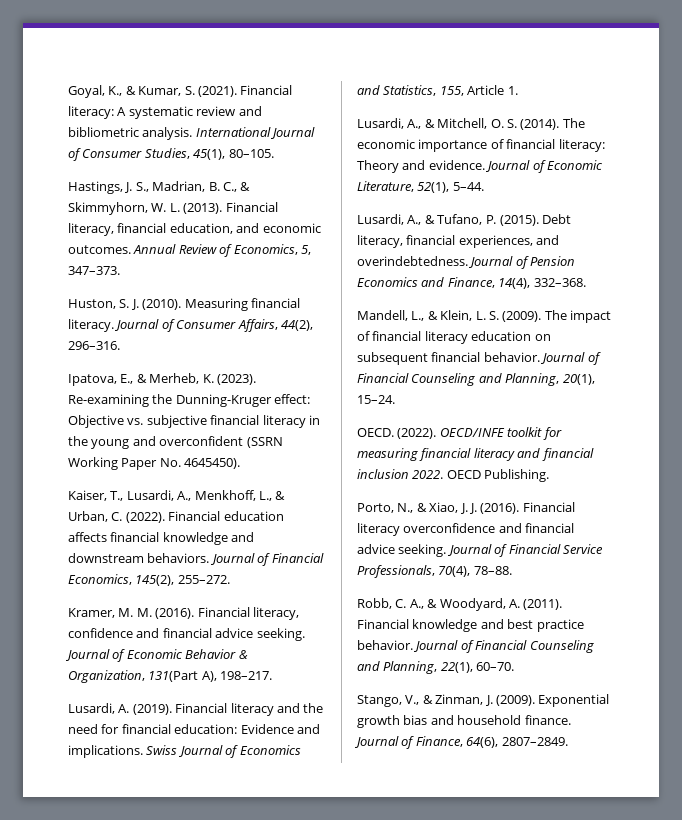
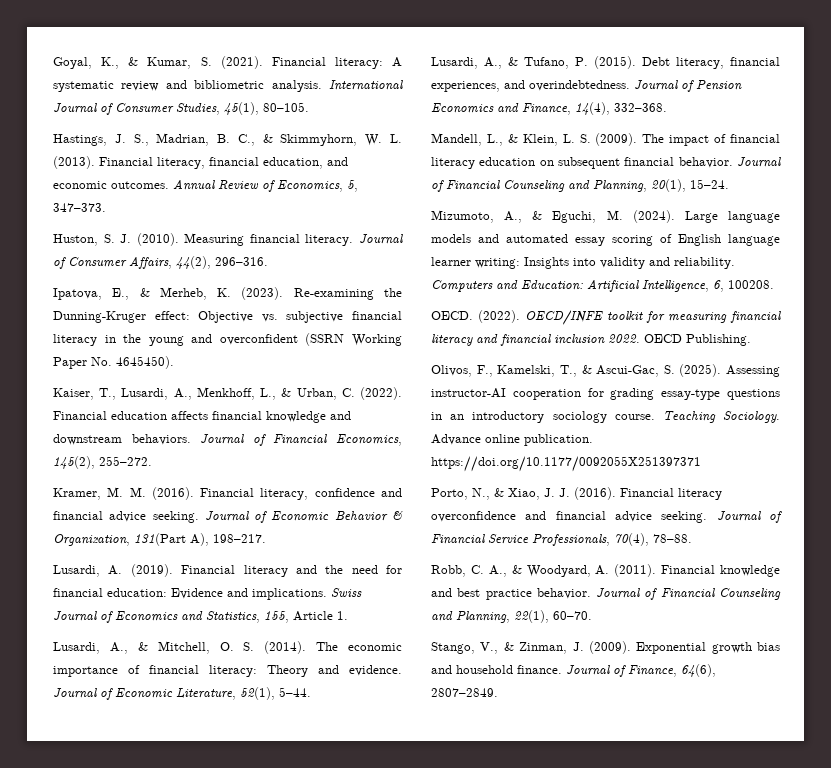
(395, 399) none -> [431,210,780,223] [431,234,780,246] [431,257,735,269] [431,279,774,292] // Mizumoto, A., & Eguchi, M. (2024). Large language models and automated essay scoring of English language learner writing: Insights into validity and reliability. Computers and Education: Artificial Intelligence, 6, 100208.
(550, 475) none -> [431,364,780,377] [431,388,780,400] [431,411,780,423] [431,434,593,446] [431,456,701,472] // Olivos, F., Kamelski, T., & Ascui-Gac, S. (2025). Assessing instructor-AI cooperation for grading essay-type questions in an introductory sociology course. Teaching Sociology. Advance online publication. https://doi.org/10.1177/0092055X251397371

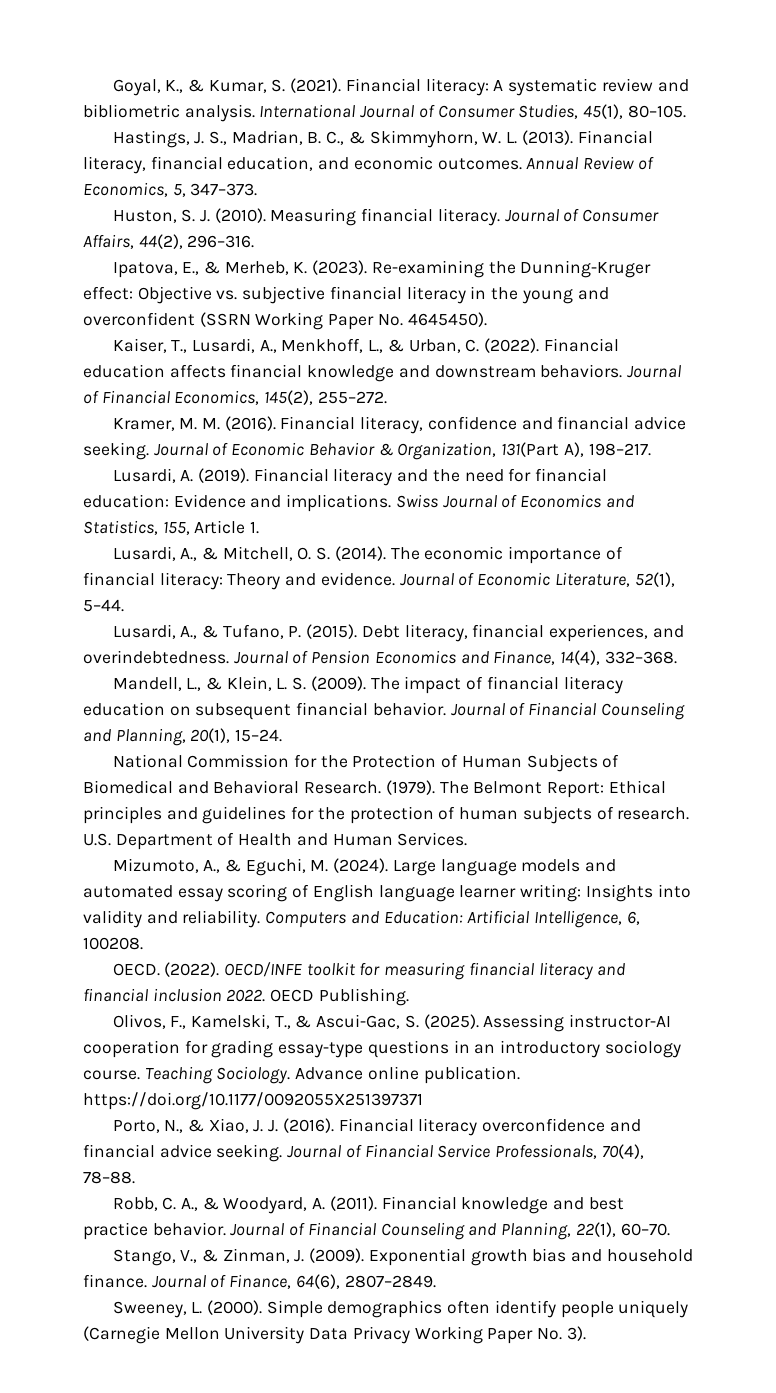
(729, 184) none -> [112,754,620,772] [83,780,666,798] [83,806,690,824] [83,832,468,850] // National Commission for the Protection of Human Subjects of Biomedical and Behavioral Research. (1979). The Belmont Report: Ethical principles and guidelines for the protection of human subjects of research. U.S. Department of Health and Human Services.
(498, 692) none -> [112,1300,689,1318] [83,1326,586,1344] // Sweeney, L. (2000). Simple demographics often identify people uniquely (Carnegie Mellon University Data Privacy Working Paper No. 3).

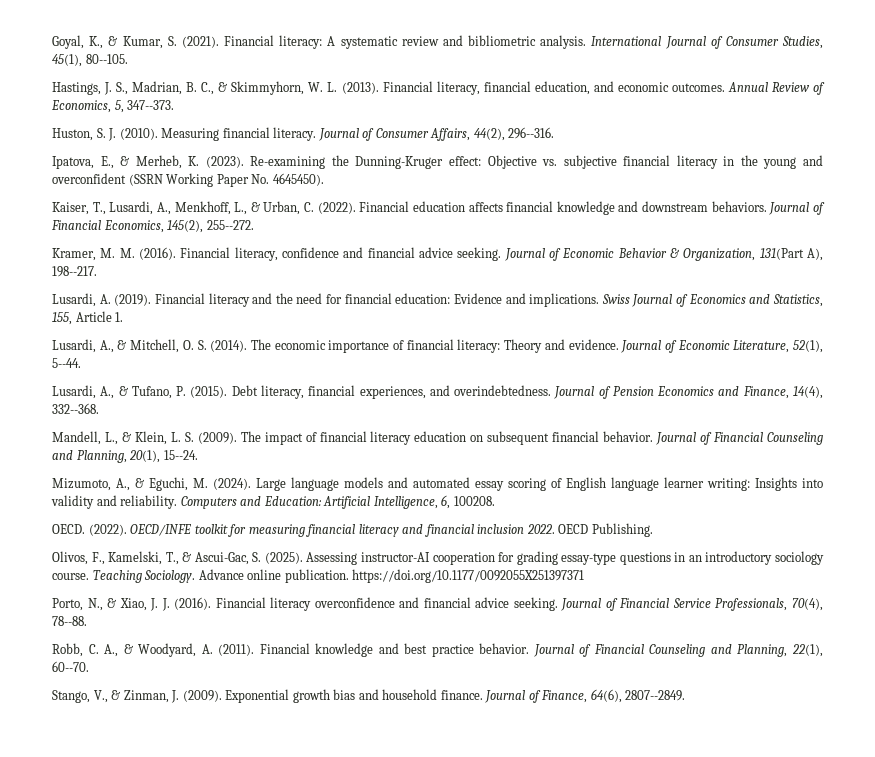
[627,105,686,118] 80–105. -> [85,54,128,64] 80--105.
[190,183,258,196] 347–373. -> [127,100,175,110] 347--373.
[187,235,255,248] 296–316. -> [508,127,555,139] 296--316.
[317,391,387,404] 255–272. -> [206,220,254,230] 255--272.
[588,443,651,456] 198–217. -> [52,266,97,277] 198--217.
[83,599,124,612] 5–44. -> [52,358,81,368] 5--44.
[604,651,677,664] 332–368. -> [52,403,99,414] 332--368.
[235,729,283,742] [112,754,620,772] [83,780,666,798] [83,806,690,824] [83,832,468,850] 15–24. // National Commission for the Protection of Human Subjects of Biomedical and Behavioral Research. (1979). The Belmont Report: Ethical principles and guidelines for the protection of human subjects of research. U.S. Department of Health and Human Services. -> [163,450,198,460] 15--24.
[83,1171,135,1184] 78–88. -> [52,616,87,626] 78--88.
[620,1223,670,1236] 60–70. -> [52,661,89,672] 60--70.
[344,1275,436,1288] [112,1300,689,1318] [83,1326,586,1344] 2807–2849. // Sweeney, L. (2000). Simple demographics often identify people uniquely (Carnegie Mellon University Data Privacy Working Paper No. 3). -> [625,690,686,701] 2807--2849.

